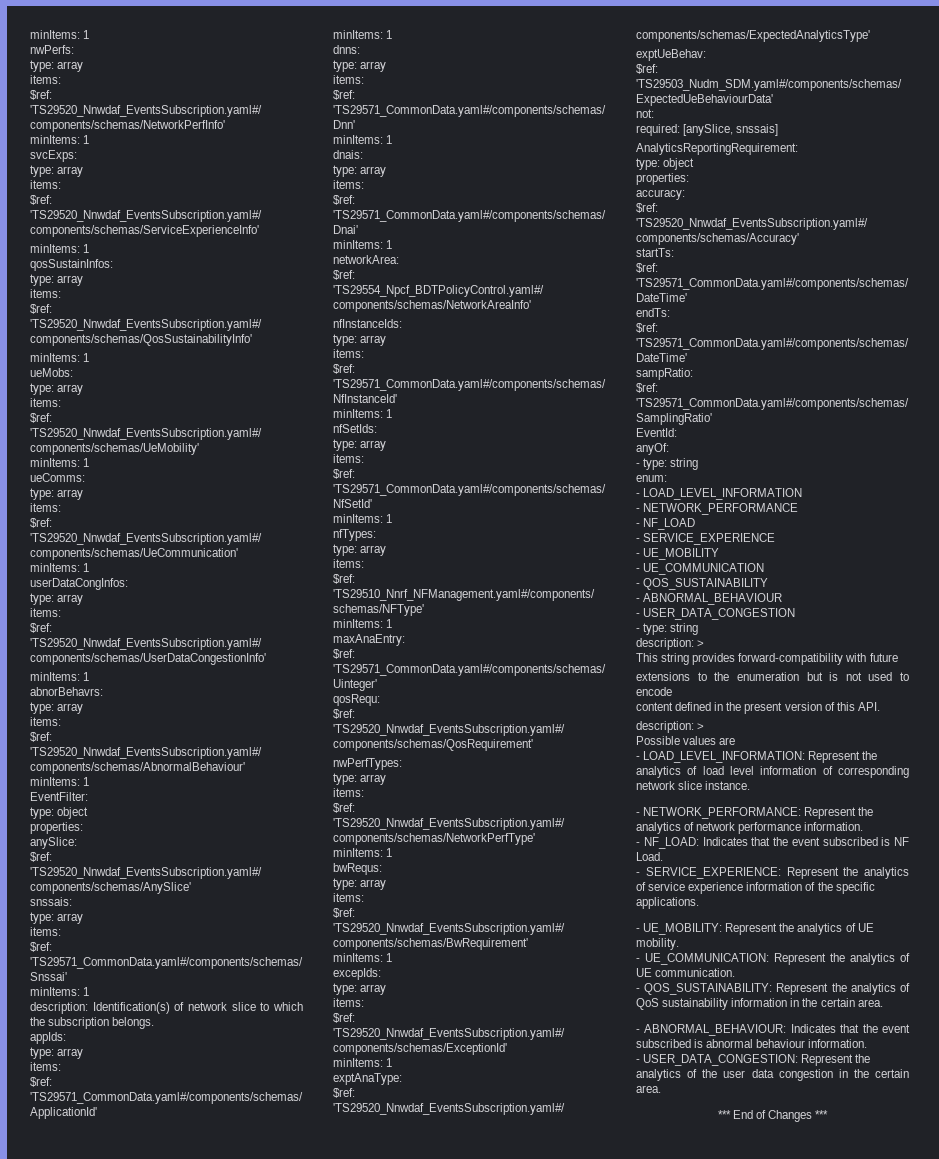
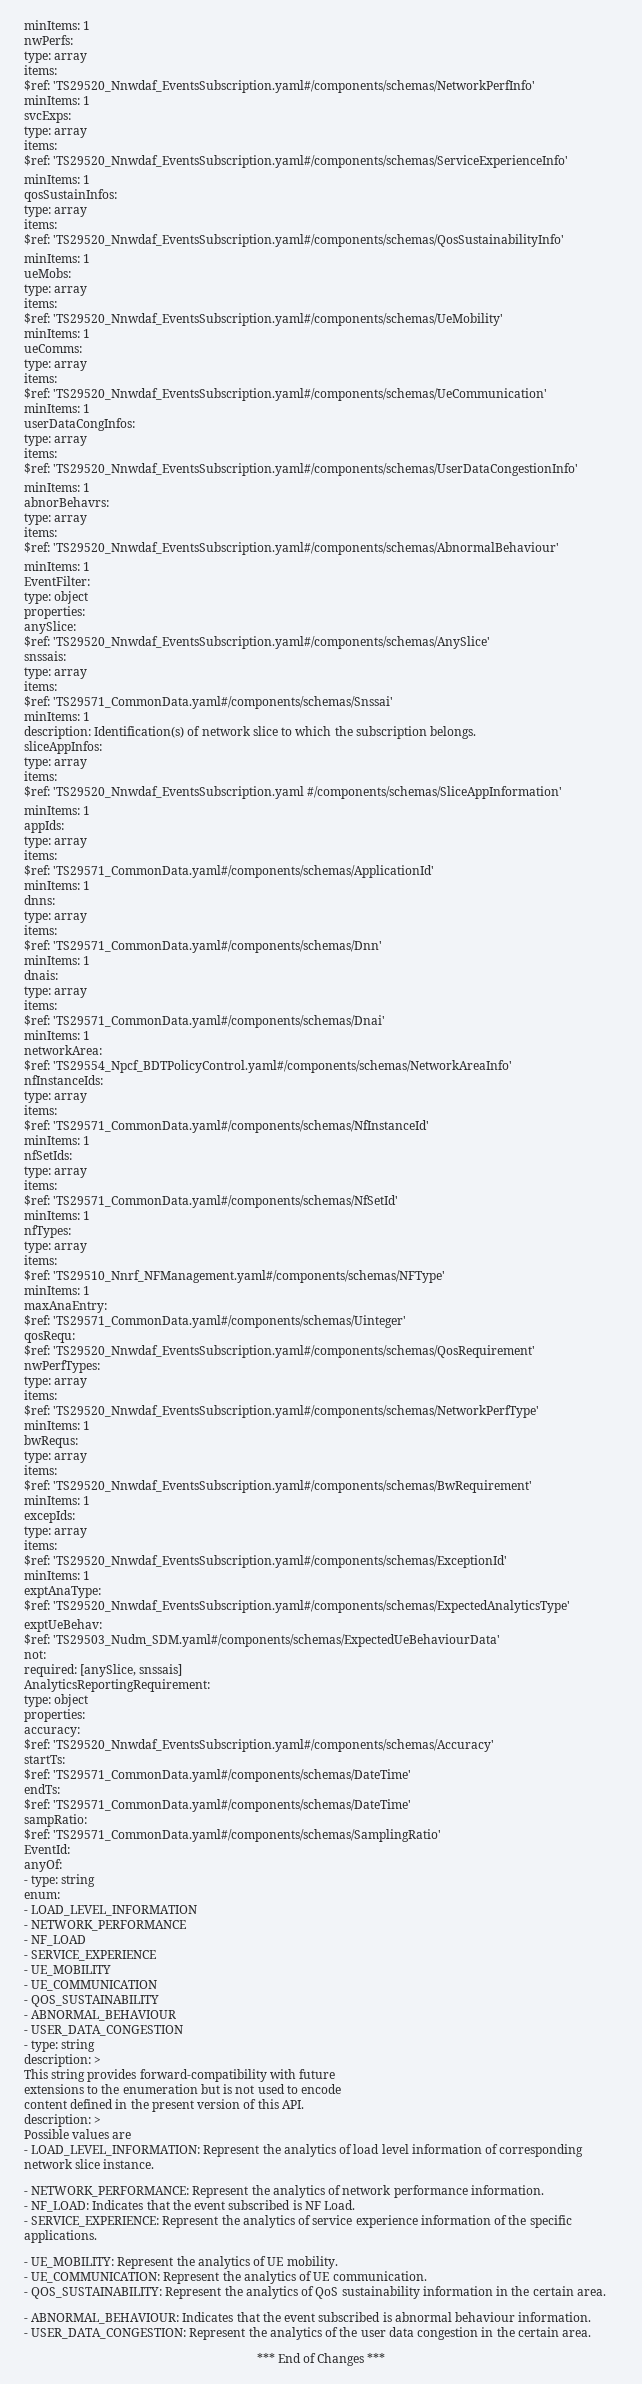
(155, 1023) none -> [24,741,102,754] [24,757,88,769] [24,771,57,781] [24,786,563,799] [24,805,91,815] // sliceAppInfos: // type: array // items: // $ref: 'TS29520_Nnwdaf_EventsSubscription.yaml #/components/schemas/SliceAppInformation' // minItems: 1

